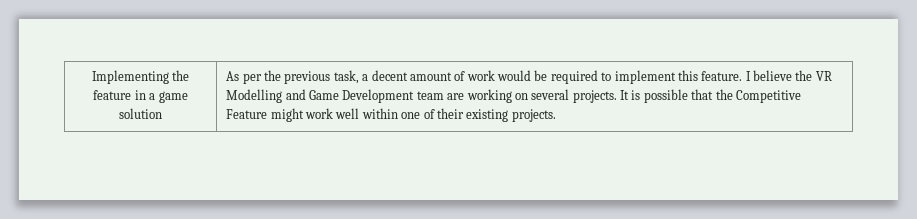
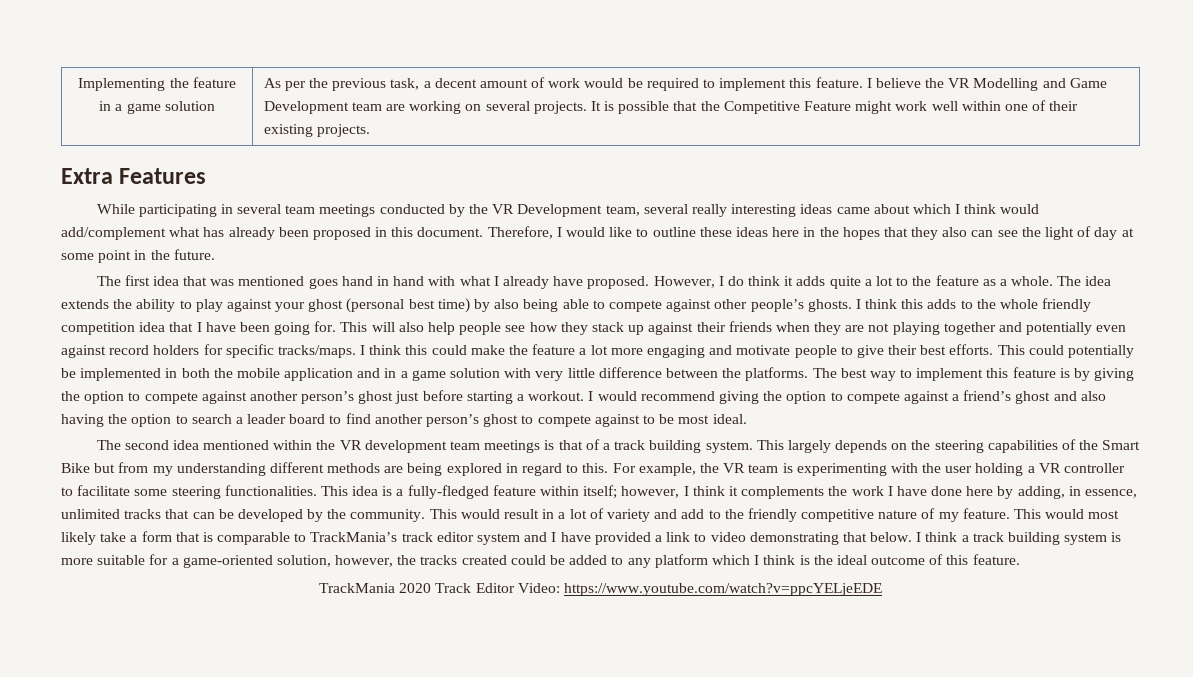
(556, 115) none -> [61,168,207,184] [96,204,1040,217] [61,226,1134,240] [61,249,215,263] [96,275,1112,289] [61,298,1092,313] [61,321,1127,335] [61,344,1134,358] [61,367,1135,381] [61,390,1106,404] [61,413,747,427] [96,439,1141,453] [61,462,1125,476] [61,485,1137,499] [61,508,1120,522] [61,531,1122,545] [61,554,1020,568] [319,583,882,596] // Extra Features // While participating in several team meetings conducted by the VR Development team, several really interesting ideas came about which I think would add/complement what has already been proposed in this document. Therefore, I would like to outline these ideas here in the hopes that they also can see the light of day at some point in the future. // The first idea that was mentioned goes hand in hand with what I already have proposed. However, I do think it adds quite a lot to the feature as a whole. The idea extends the ability to play against your ghost (personal best time) by also being able to compete against other people’s ghosts. I think this adds to the whole friendly competition idea that I have been going for. This will also help people see how they stack up against their friends when they are not playing together and potentially even against record holders for specific tracks/maps. I think this could make the feature a lot more engaging and motivate people to give their best efforts. This could potentially be implemented in both the mobile application and in a game solution with very little difference between the platforms. The best way to implement this feature is by giving the option to compete against another person’s ghost just before starting a workout. I would recommend giving the option to compete against a friend’s ghost and also having the option to search a leader board to find another person’s ghost to compete against to be most ideal. // The second idea mentioned within the VR development team meetings is that of a track building system. This largely depends on the steering capabilities of the Smart Bike but from my understanding different methods are being explored in regard to this. For example, the VR team is experimenting with the user holding a VR controller to facilitate some steering functionalities. This idea is a fully-fledged feature within itself; however, I think it complements the work I have done here by adding, in essence, unlimited tracks that can be developed by the community. This would result in a lot of variety and add to the friendly competitive nature of my feature. This would most likely take a form that is comparable to TrackMania’s track editor system and I have provided a link to video demonstrating that below. I think a track building system is more suitable for a game-oriented solution, however, the tracks created could be added to any platform which I think is the ideal outcome of this feature. // TrackMania 2020 Track Editor Video: https://www.youtube.com/watch?v=ppcYELjeEDE

